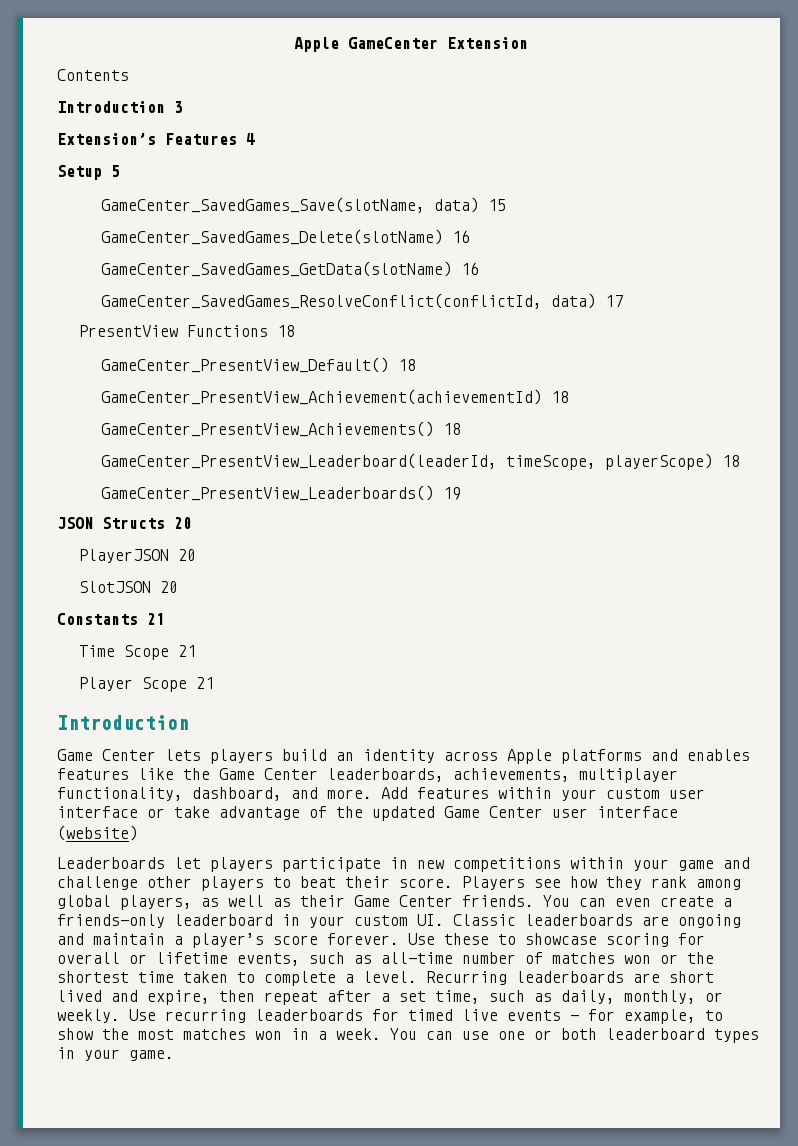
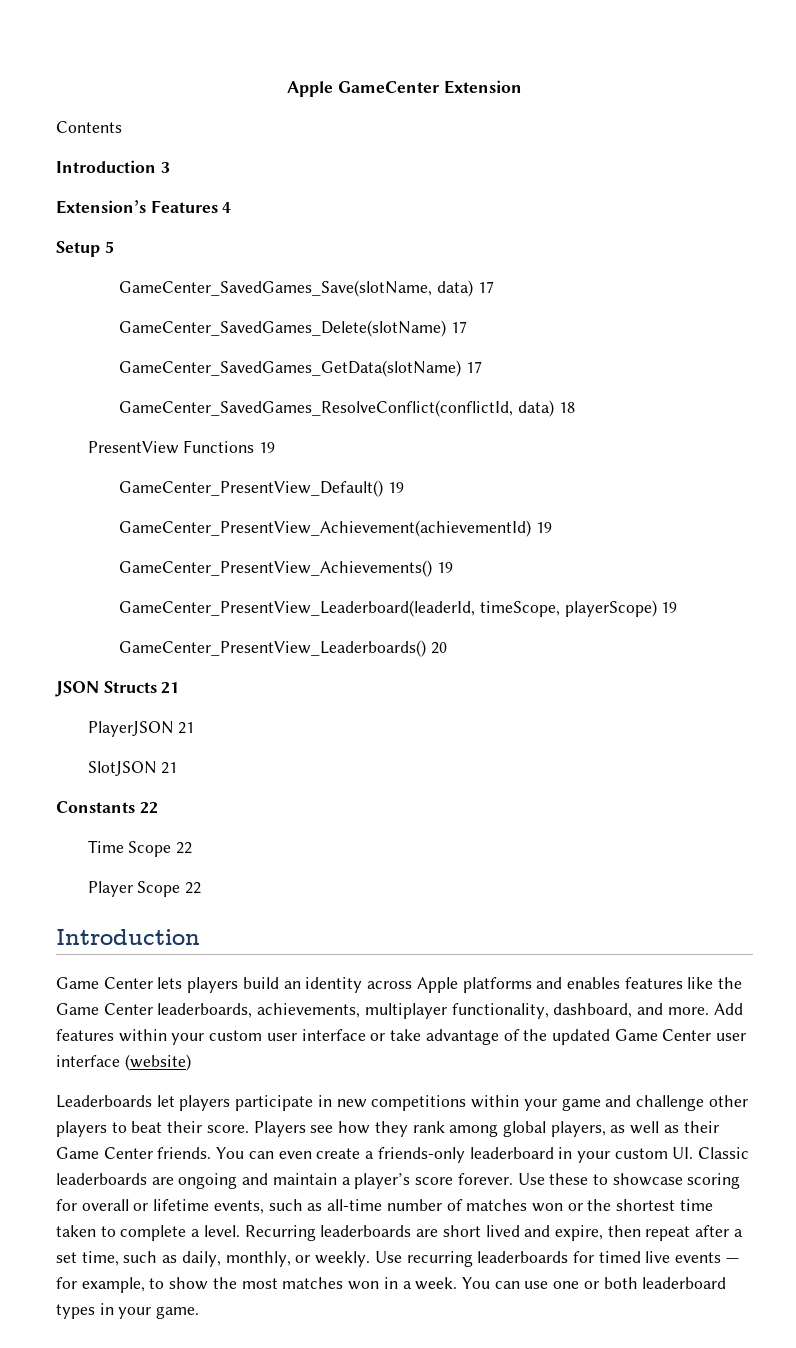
[488,199,507,211] 15 -> [477,281,494,293] 17
[452,230,471,243] 16 -> [450,321,467,333] 17
[461,262,480,275] 16 -> [465,361,482,373] 17
[605,295,624,307] 17 -> [558,402,575,413] 18
[277,325,296,337] 18 -> [259,442,276,453] 19
[398,359,417,371] 18 -> [387,482,404,493] 19
[551,391,570,403] 18 -> [535,522,552,533] 19
[443,423,462,435] 18 -> [436,562,453,573] 19
[722,455,741,467] 18 -> [661,602,678,613] 19
[443,487,462,500] 19 -> [430,642,447,654] 20
[174,517,192,529] 20 -> [161,682,180,694] 21
[178,549,197,561] 20 -> [178,722,195,734] 21
[160,581,179,593] 20 -> [161,762,178,774] 21
[147,613,165,625] 21 -> [139,802,158,814] 22
[178,645,197,657] 21 -> [176,842,193,854] 22
[196,677,215,689] 21 -> [185,882,202,894] 22

